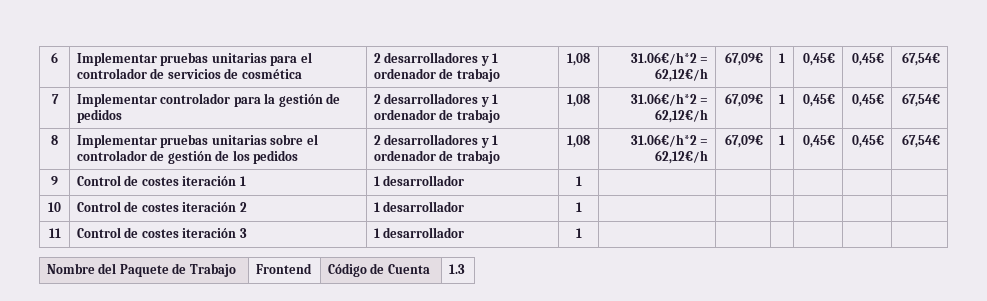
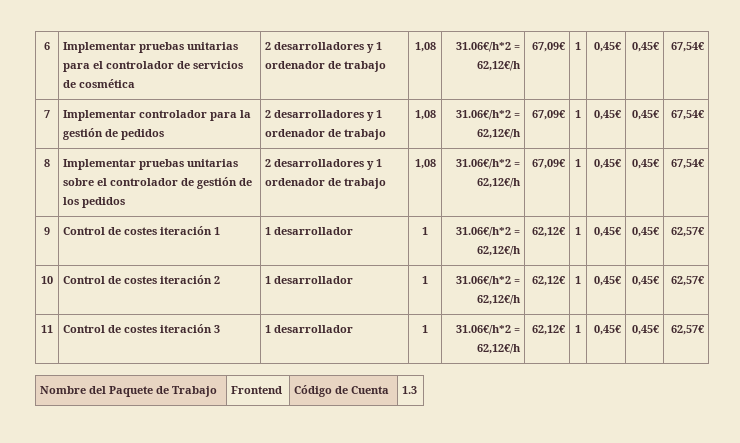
(582, 181) | | | | | -> [455,227,520,237] [476,246,521,256] [531,227,565,237] [575,227,581,235] [593,227,621,237] [631,227,659,237] [670,227,704,237] 31.06€/h*2 = 62,12€/h | 62,12€ | 1 | 0,45€ | 0,45€ | 62,57€
(582, 207) | | | | | -> [455,276,520,286] [476,295,521,305] [531,276,565,286] [575,276,581,284] [593,276,621,286] [631,276,659,286] [670,276,704,286] 31.06€/h*2 = 62,12€/h | 62,12€ | 1 | 0,45€ | 0,45€ | 62,57€
(582, 233) | | | | | -> [455,325,520,335] [476,344,521,354] [531,325,565,335] [575,325,581,333] [593,325,621,335] [631,325,659,335] [670,325,704,335] 31.06€/h*2 = 62,12€/h | 62,12€ | 1 | 0,45€ | 0,45€ | 62,57€

